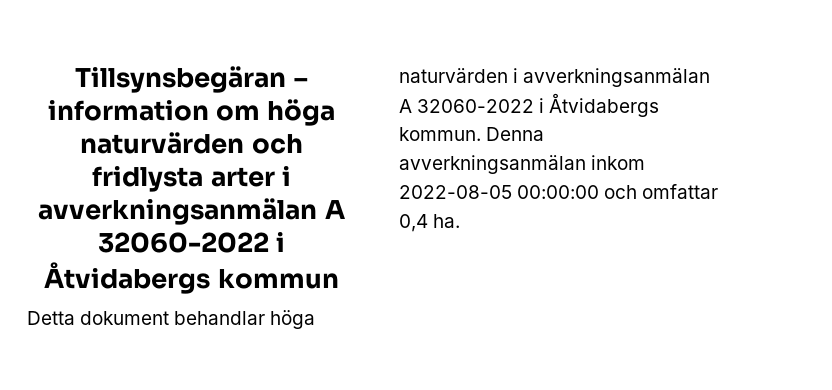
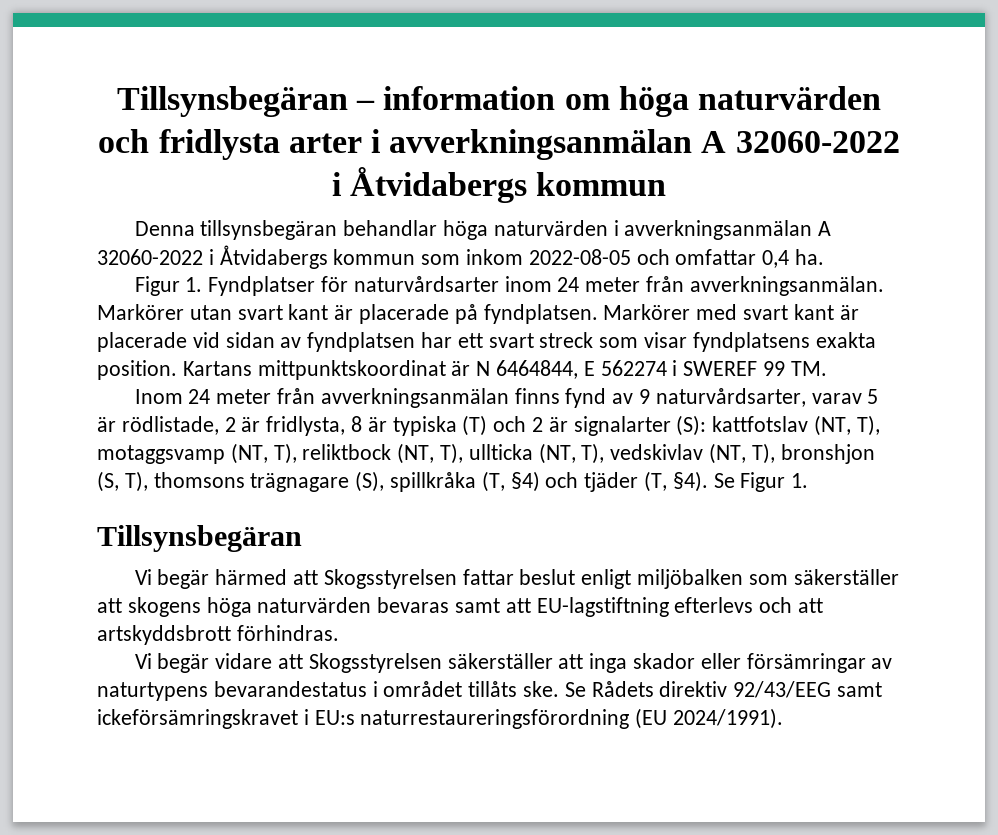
[27,311,170,325] Detta dokument -> [134,220,338,240] Denna tillsynsbegäran
[399,127,545,141] [399,155,586,174] kommun. Denna avverkningsanmälan -> [333,249,461,265] kommun som
[517,185,600,199] 00:00:00 -> (631, 257) none
(461, 221) none -> [134,276,884,296] [97,304,859,324] [97,332,876,352] [97,360,827,380] [134,388,879,408] [97,415,880,436] [97,443,875,464] [97,471,809,492] [97,525,302,552] [134,569,899,589] [97,597,824,617] [97,625,339,645] [134,653,893,673] [97,681,883,701] [97,708,784,729] // Figur 1. Fyndplatser för naturvårdsarter inom 24 meter från avverkningsanmälan. Markörer utan svart kant är placerade på fyndplatsen. Markörer med svart kant är placerade vid sidan av fyndplatsen har ett svart streck som visar fyndplatsens exakta position. Kartans mittpunktskoordinat är N 6464844, E 562274 i SWEREF 99 TM. // Inom 24 meter från avverkningsanmälan finns fynd av 9 naturvårdsarter, varav 5 är rödlistade, 2 är fridlysta, 8 är typiska (T) och 2 är signalarter (S): kattfotslav (NT, T), motaggsvamp (NT, T), reliktbock (NT, T), ullticka (NT, T), vedskivlav (NT, T), bronshjon (S, T), thomsons trägnagare (S), spillkråka (T, §4) och tjäder (T, §4). Se Figur 1. // Tillsynsbegäran // Vi begär härmed att Skogsstyrelsen fattar beslut enligt miljöbalken som säkerställer att skogens höga naturvärden bevaras samt att EU-lagstiftning efterlevs och att artskyddsbrott förhindras. // Vi begär vidare att Skogsstyrelsen säkerställer att inga skador eller försämringar av naturtypens bevarandestatus i området tillåts ske. Se Rådets direktiv 92/43/EEG samt ickeförsämringskravet i EU:s naturrestaureringsförordning (EU 2024/1991).

